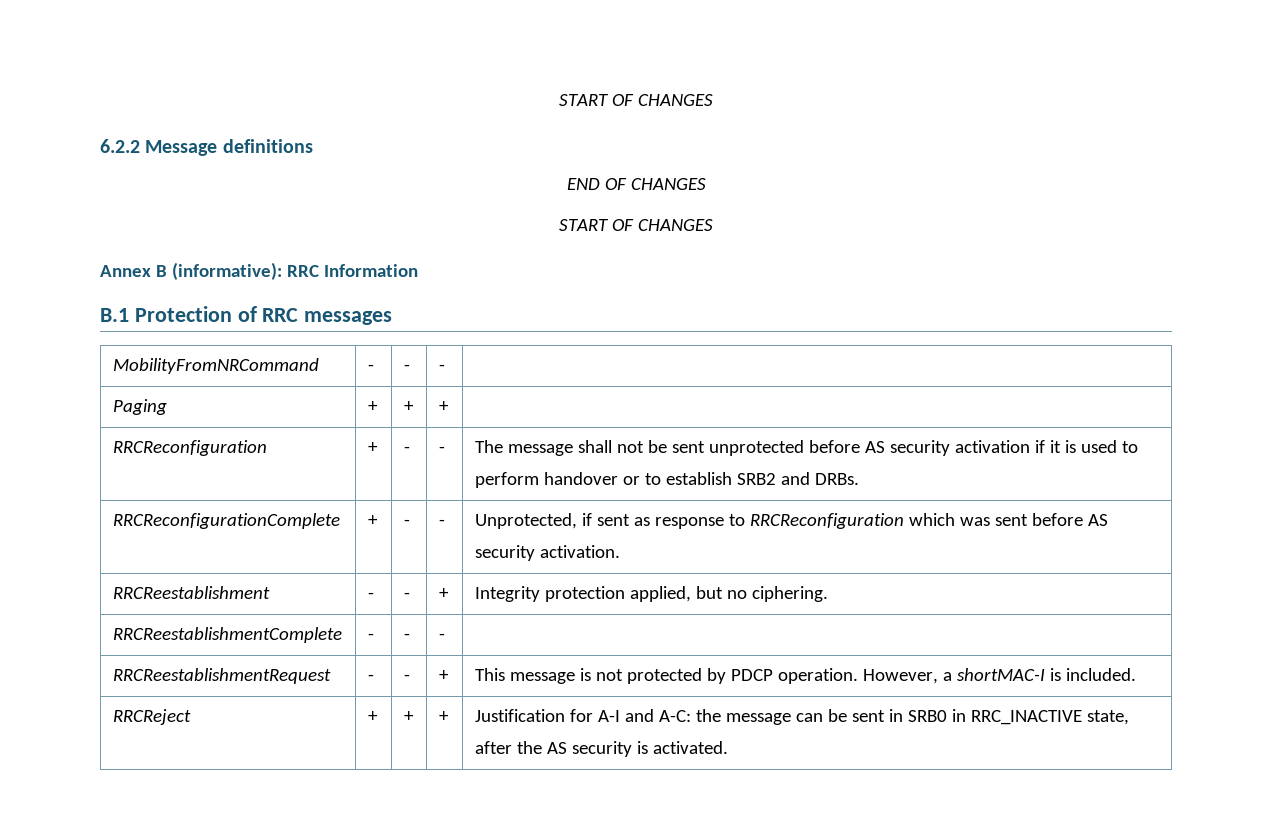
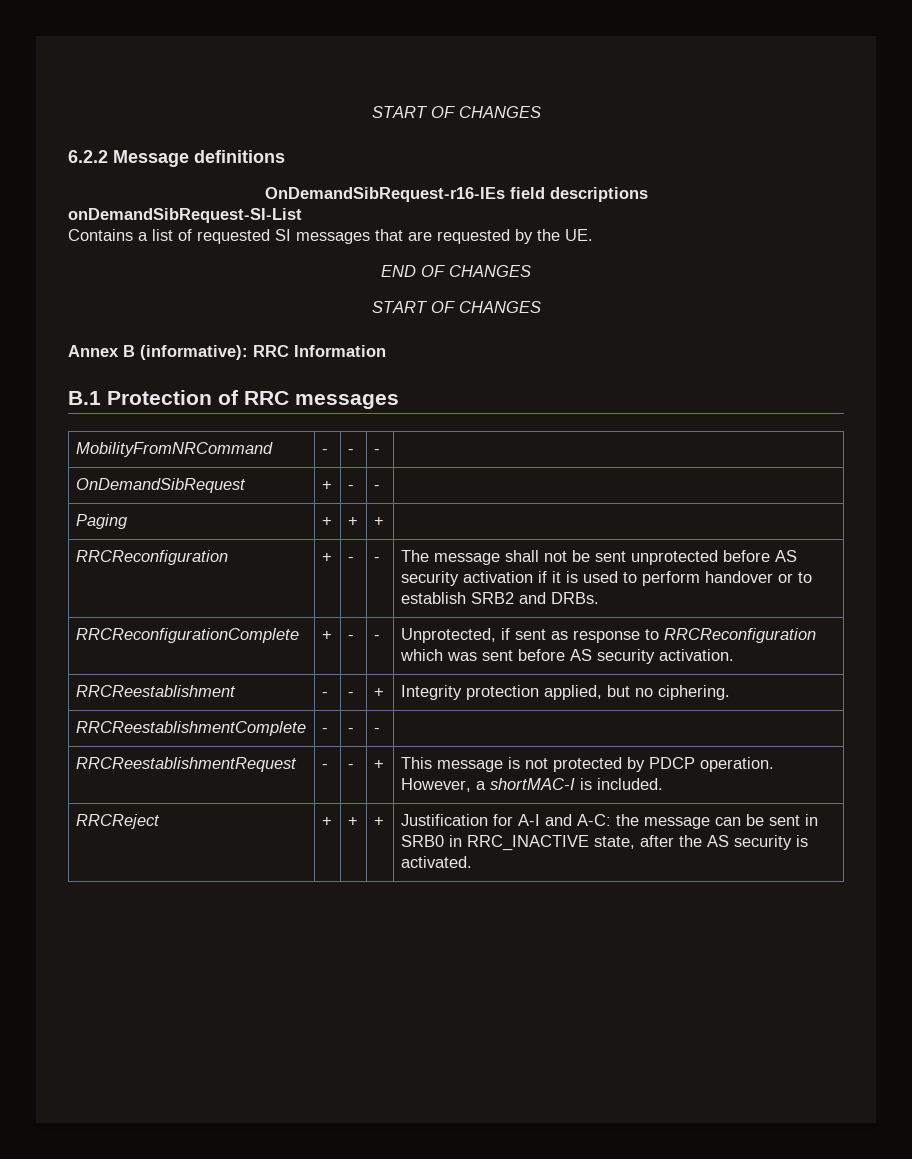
(313, 146) none -> [264,187,648,202] [68,208,302,223] [68,229,593,244] // OnDemandSibRequest-r16-IEs field descriptions // onDemandSibRequest-SI-List // Contains a list of requested SI messages that are requested by the UE.
(445, 367) none -> [75,478,246,493] [321,481,332,490] [347,485,354,490] [373,485,380,490] // OnDemandSibRequest | + | - | - |

